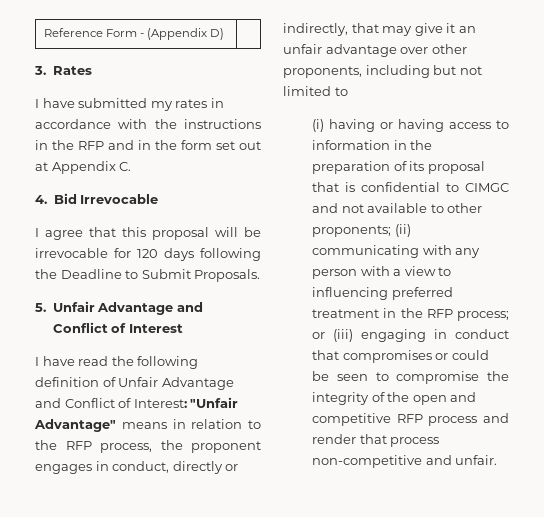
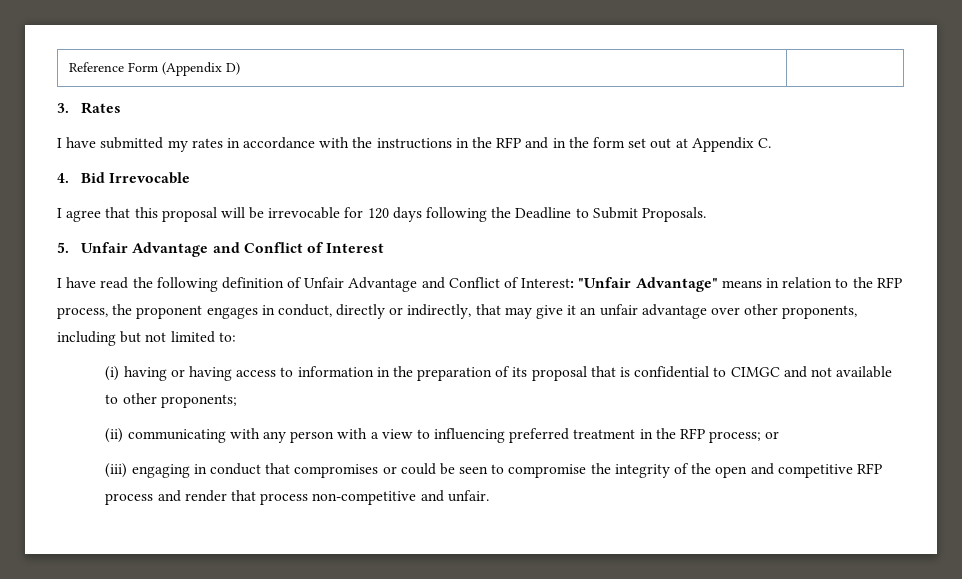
[139,33,144,37] - -> (159, 67) none
[334,87,348,96] to -> [218,332,236,342] to:
(392, 231) none -> (237, 401) //
(326, 335) none -> (780, 435) //

